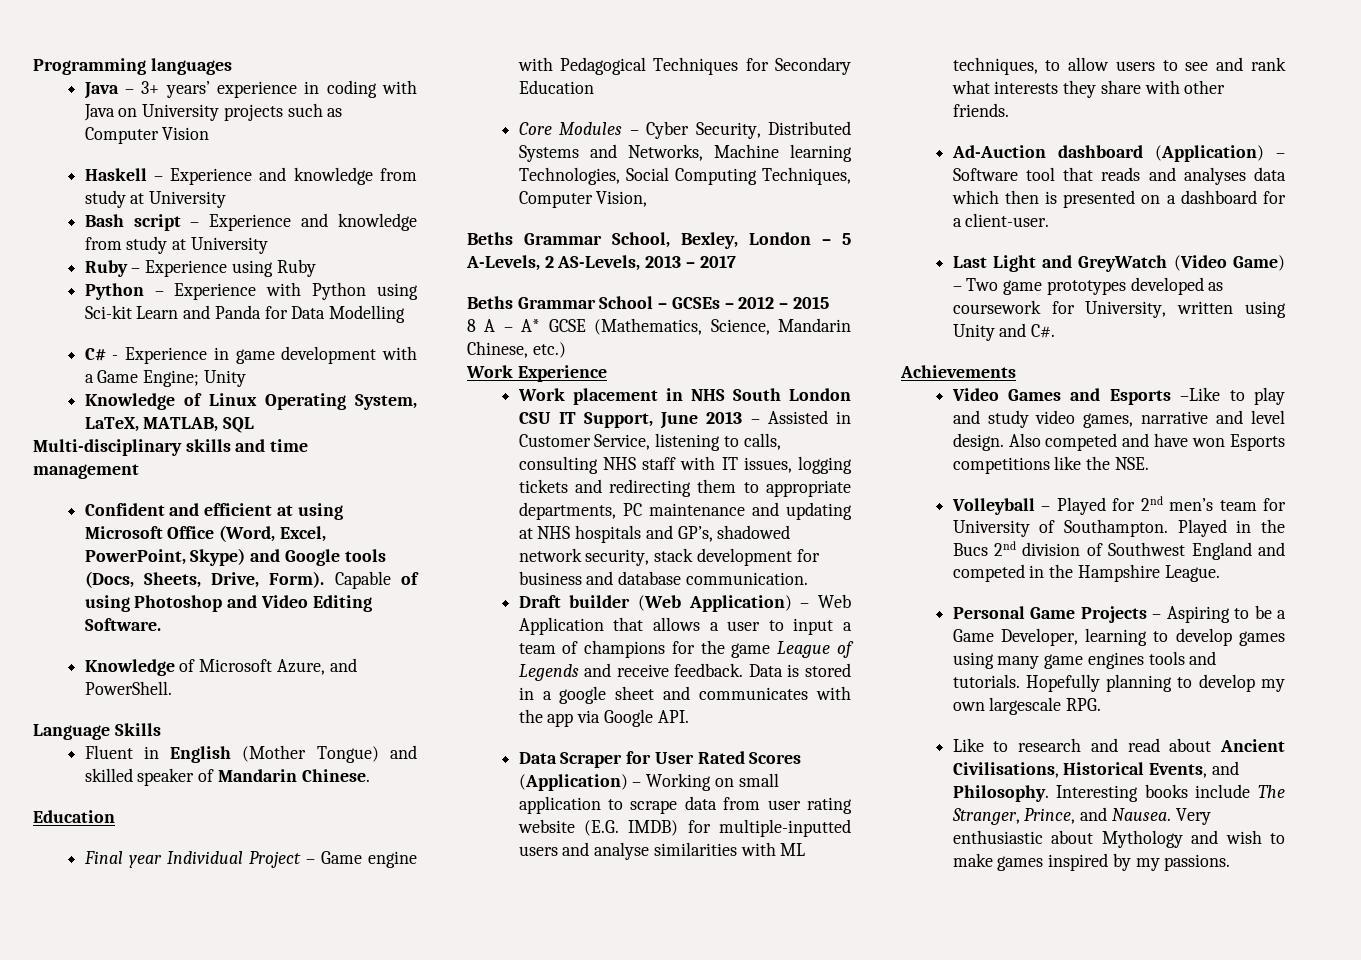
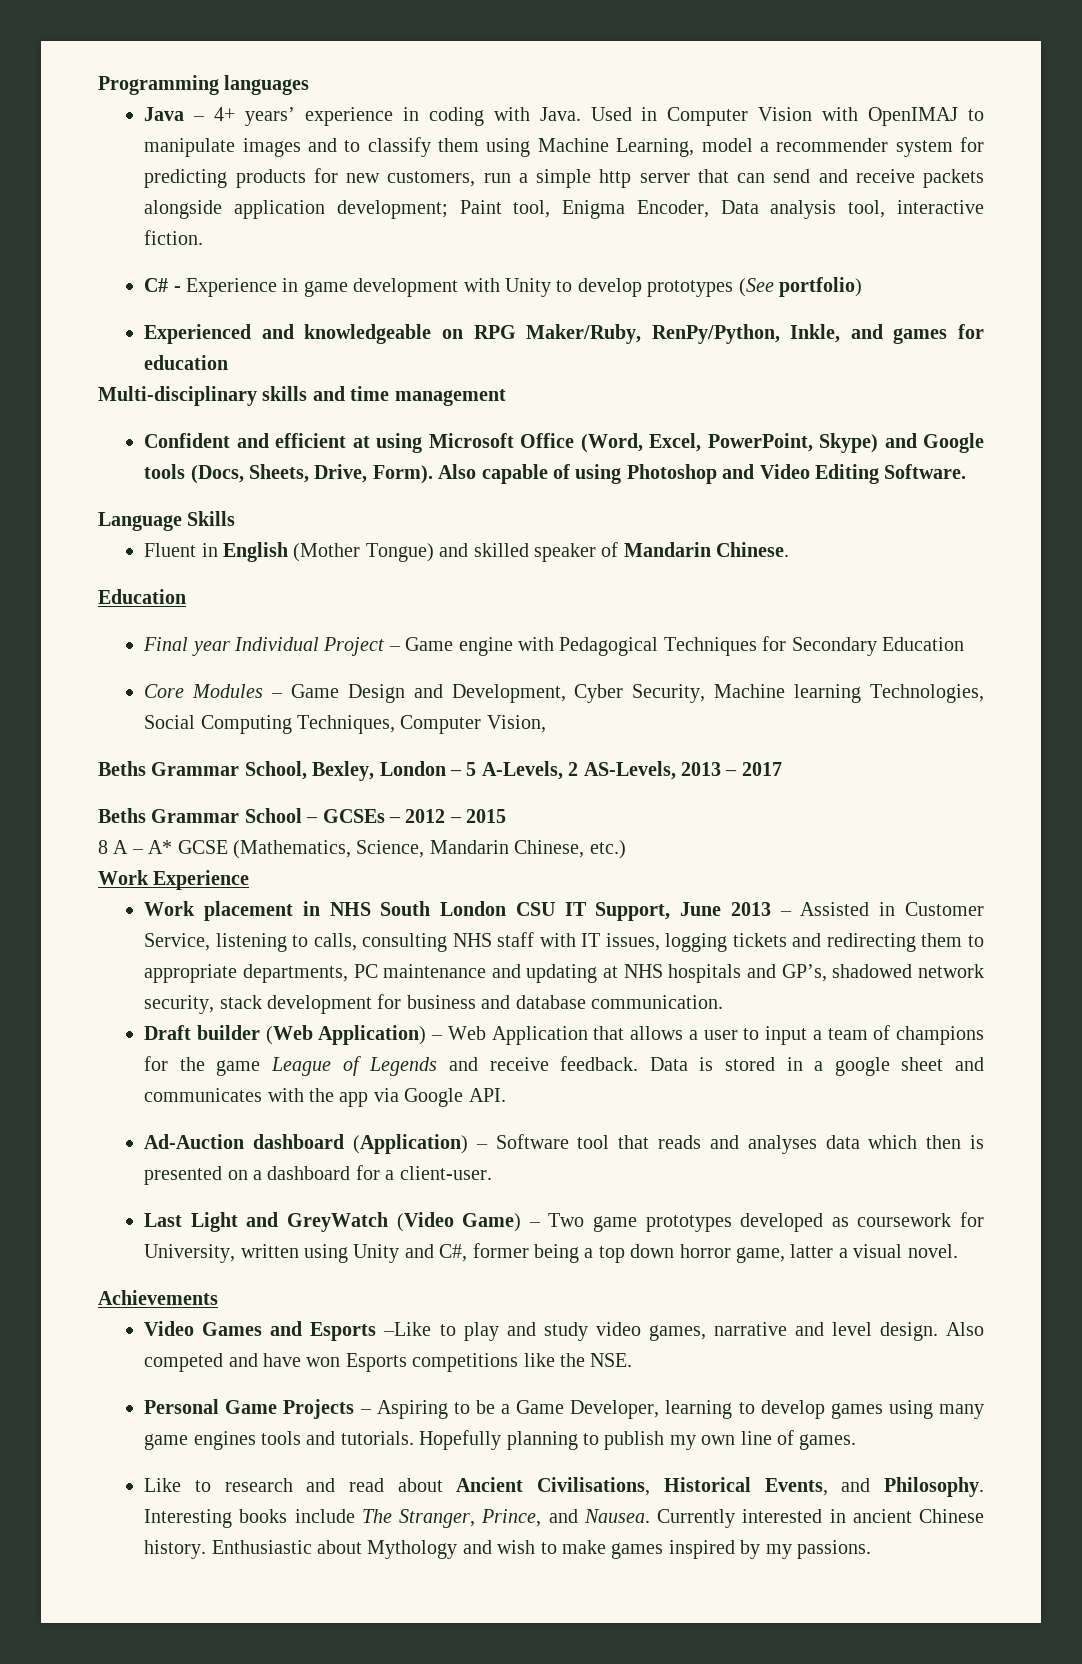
[141,81,160,94] 3+ -> [214,107,236,121] 4+
[83,103,343,121] [84,127,210,144] [84,167,417,185] [84,190,227,208] [84,213,417,231] [84,236,268,254] [84,259,316,277] [84,282,418,300] [84,305,406,323] Java on University projects such as Computer Vision // Haskell – Experience and knowledge from study at University // Bash script – Experience and knowledge from study at University // Ruby – Experience using Ruby // Python – Experience with Python using Sci-kit Learn and Panda for Data Modelling -> [539,107,984,126] [144,137,985,157] [144,168,985,188] [144,200,984,219] [144,230,204,245] Java. Used in Computer Vision with OpenIMAJ to manipulate images and to classify them using Machine Learning, model a recommender system for predicting products for new customers, run a simple http server that can send and receive packets alongside application development; Paint tool, Enigma Encoder, Data analysis tool, interactive fiction.
[84,370,246,387] [84,393,418,410] [84,417,255,433] a Game Engine; Unity // Knowledge of Linux Operating System, LaTeX, MATLAB, SQL -> [505,277,863,297] [144,324,985,344] [144,355,229,370] Unity to develop prototypes (See portfolio) // Experienced and knowledgeable on RPG Maker/Ruby, RenPy/Python, Inkle, and games for education
[334,571,391,589] Capable -> [438,464,548,484] Also capable
[84,658,357,676] [84,681,172,695] // Knowledge of Microsoft Azure, and PowerShell. -> (967, 471) none
[646,121,851,139] [518,144,703,162] Cyber Security, Distributed Systems and Networks, -> [290,684,706,703] Game Design and Development, Cyber Security,
[518,751,802,768] [518,773,779,791] [518,796,852,814] [517,819,852,837] [518,842,806,860] [952,57,1286,75] [951,80,1226,98] [952,103,1009,117] // Data Scraper for User Rated Scores (Application) – Working on small application to scrape data from user rating website (E.G. IMDB) for multiple-inputted users and analyse similarities with ML techniques, to allow users to see and rank what interests they share with other friends. -> (506, 1095) none
[1031,324,1056,338] C#. -> [439,1243,958,1263] C#, former being a top down horror game, latter a visual novel.
[951,496,1286,515] [952,519,1285,537] [952,541,1285,560] [952,564,1220,582] // Volleyball – Played for 2nd men’s team for University of Southampton. Played in the Bucs 2nd division of Southwest England and competed in the Hampshire League. -> (633, 1360) none
[1198,674,1255,692] develop -> [604,1431,665,1450] publish
[989,697,1102,715] largescale RPG. -> [740,1430,857,1450] line of games.
[1175,808,1211,825] [952,830,1043,844] Very enthusiastic -> [657,1509,984,1528] [144,1540,312,1559] Currently interested in ancient Chinese history. Enthusiastic

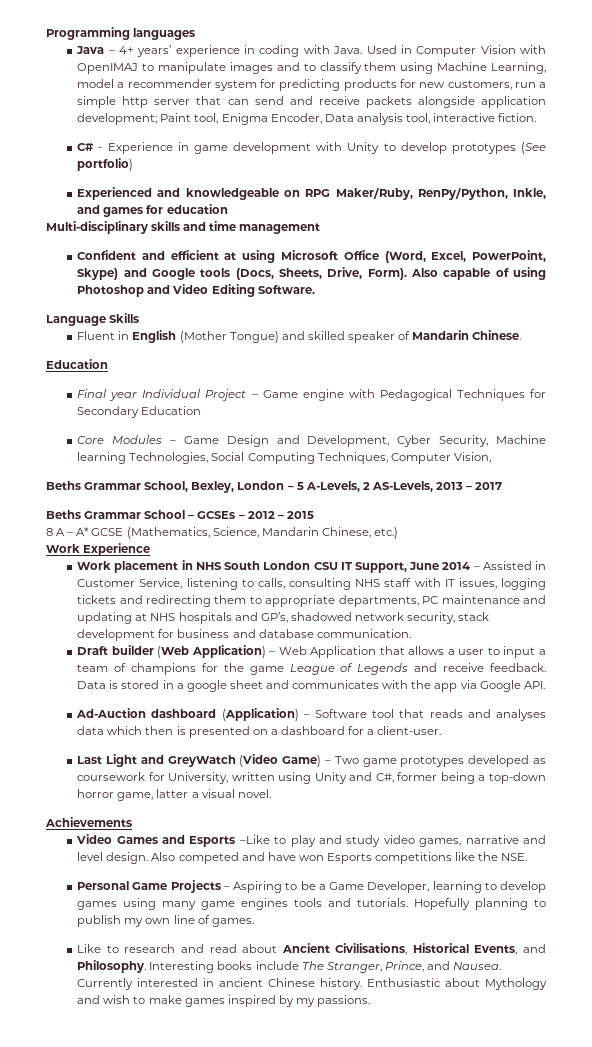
[730,902,771,916] 2013 -> [442,562,471,570] 2014
[598,1244,675,1263] top down -> [488,772,546,784] top-down

